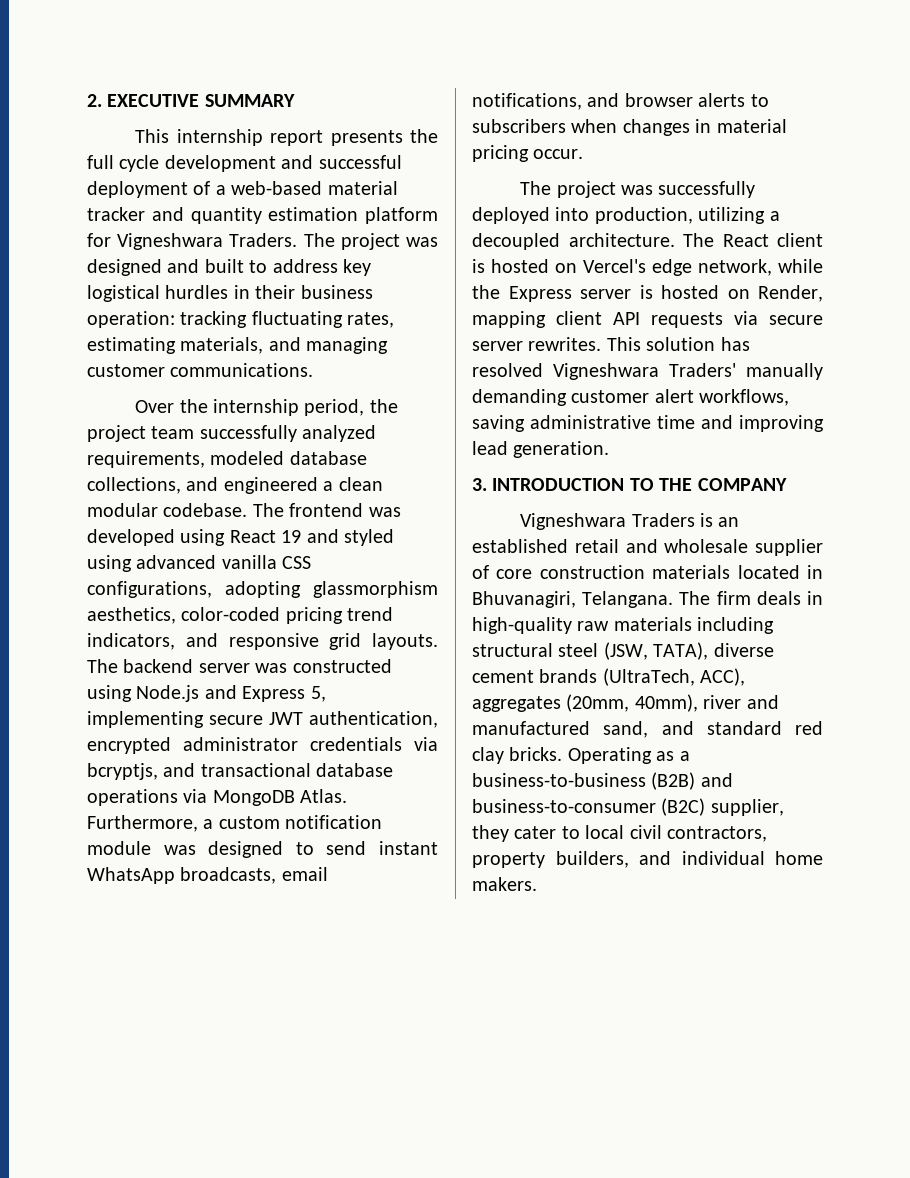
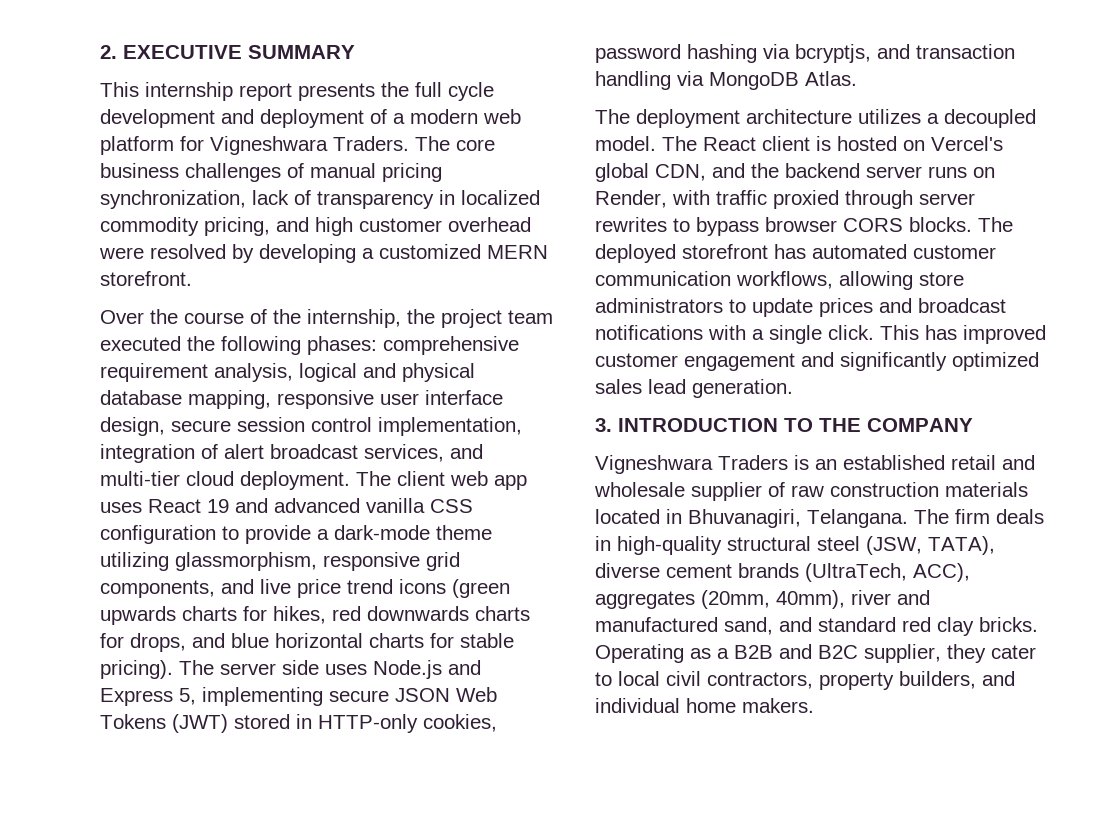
[318,155,402,169] successful -> (254, 116) none
[231,181,398,195] [87,207,359,224] web-based material tracker and quantity estimation -> [410,109,521,124] modern web
[340,233,438,250] [87,259,371,276] [87,285,373,302] [87,311,395,328] [87,337,389,354] [87,363,314,377] [135,399,398,416] [87,425,377,442] [87,451,367,468] [87,477,383,494] [87,503,401,517] [87,529,226,546] project was designed and built to address key logistical hurdles in their business operation: tracking fluctuating rates, estimating materials, and managing customer communications. // Over the internship period, the project team successfully analyzed requirements, modeled database collections, and engineered a clean modular codebase. The frontend was developed using -> [456,139,495,151] [100,163,442,182] [100,190,540,209] [100,217,531,236] [99,244,548,263] [100,271,192,286] [100,309,553,328] [100,336,519,355] [100,363,475,382] [100,390,503,409] [100,417,522,436] [100,444,483,463] [100,471,527,490] [100,502,142,513] core business challenges of manual pricing synchronization, lack of transparency in localized commodity pricing, and high customer overhead were resolved by developing a customized MERN storefront. // Over the course of the internship, the project team executed the following phases: comprehensive requirement analysis, logical and physical database mapping, responsive user interface design, secure session control implementation, integration of alert broadcast services, and multi-tier cloud deployment. The client web app uses
[344,529,394,546] [87,555,132,572] styled using -> (268, 505) none
[87,581,438,598] [87,607,394,624] [87,633,438,650] [87,659,392,673] [87,685,132,702] configurations, adopting glassmorphism aesthetics, color-coded pricing trend indicators, and responsive grid layouts. The backend server was constructed using -> [100,525,492,544] [100,552,460,571] [100,579,510,598] [100,606,530,625] [100,633,514,652] [100,660,367,679] configuration to provide a dark-mode theme utilizing glassmorphism, responsive grid components, and live price trend icons (green upwards charts for hikes, red downwards charts for drops, and blue horizontal charts for stable pricing). The server side uses
[269,711,438,728] [87,737,438,754] [87,763,394,780] [87,789,348,806] [87,815,383,832] [87,841,438,858] [87,867,328,884] [472,93,769,110] [472,119,787,136] [472,145,584,162] [520,181,756,198] [472,207,766,224] JWT authentication, encrypted administrator credentials via bcryptjs, and transactional database operations via MongoDB Atlas. Furthermore, a custom notification module was designed to send instant WhatsApp broadcasts, email notifications, and browser alerts to subscribers when changes in material pricing occur. // The project was successfully deployed into production, utilizing -> [395,687,497,702] [100,714,497,733] [595,44,1015,63] [595,71,857,90] [595,109,921,128] JSON Web Tokens (JWT) stored in HTTP-only cookies, password hashing via bcryptjs, and transaction handling via MongoDB Atlas. // The deployment architecture utilizes
[568,233,675,247] architecture. -> [595,136,656,151] model.
[652,259,823,276] [472,285,823,302] [472,311,823,328] [472,337,750,351] [472,363,823,380] [472,389,790,406] [472,415,824,432] edge network, while the Express server is hosted on Render, mapping client API requests via secure server rewrites. This solution has resolved Vigneshwara Traders' manually demanding customer alert workflows, saving administrative time and improving -> [595,163,995,182] [595,190,975,209] [595,217,1013,236] [595,244,996,263] [595,271,964,290] [595,298,1006,317] [595,325,1046,344] [595,352,1039,371] [595,379,642,394] global CDN, and the backend server runs on Render, with traffic proxied through server rewrites to bypass browser CORS blocks. The deployed storefront has automated customer communication workflows, allowing store administrators to update prices and broadcast notifications with a single click. This has improved customer engagement and significantly optimized sales
[496,569,533,579] core -> [791,485,824,497] raw
[577,617,775,634] raw materials including -> (722, 545) none
[472,772,733,790] [472,798,706,816] business-to-business (B2B) and business-to-consumer (B2C) -> [734,644,858,659] B2B and B2C

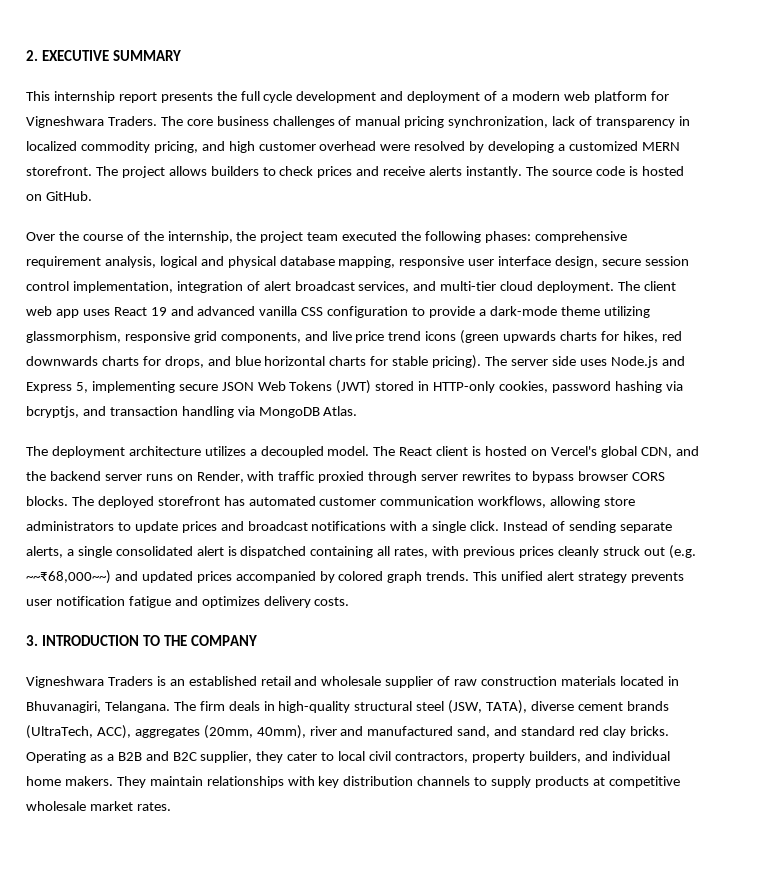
(192, 278) none -> [95,166,684,178] [26,191,92,201] The project allows builders to check prices and receive alerts instantly. The source code is hosted on GitHub.
[880,325,1046,344] [595,352,1039,371] [595,379,793,398] This has improved customer engagement and significantly optimized sales lead generation. -> [503,521,672,533] [26,545,696,559] [26,570,684,584] [26,596,350,608] Instead of sending separate alerts, a single consolidated alert is dispatched containing all rates, with previous prices cleanly struck out (e.g. ~~₹68,000~~) and updated prices accompanied by colored graph trends. This unified alert strategy prevents user notification fatigue and optimizes delivery costs.
(814, 705) none -> [116,776,680,788] [26,801,171,811] They maintain relationships with key distribution channels to supply products at competitive wholesale market rates.

